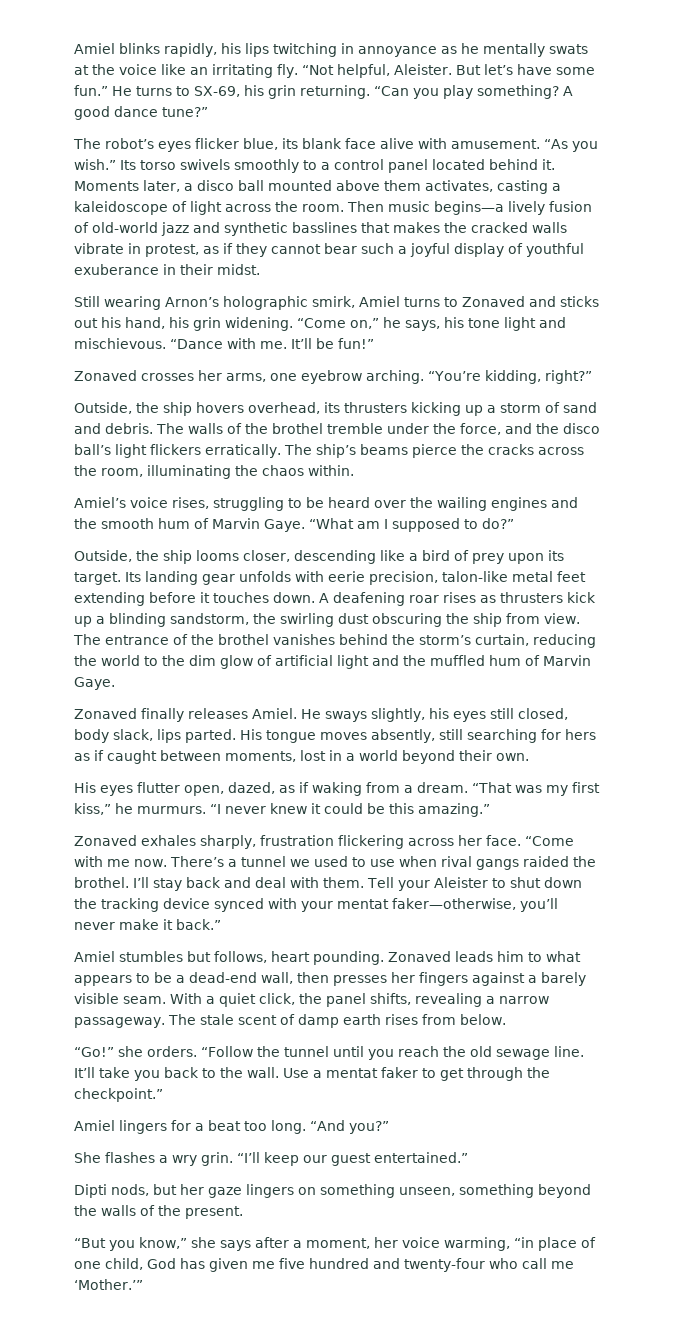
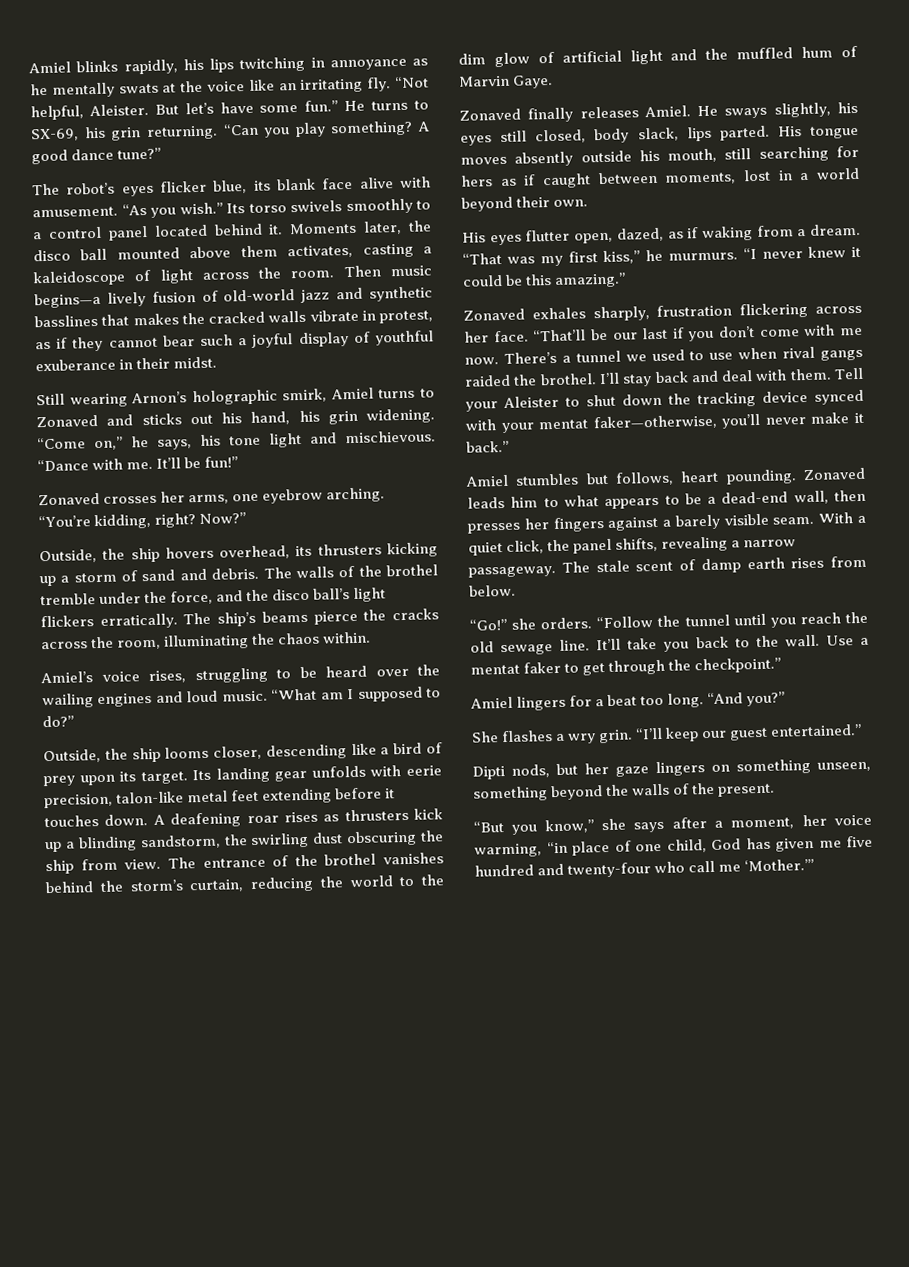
[184,183,193,191] a -> [408,220,432,232] the
[544,370,592,384] right?” -> [154,512,247,528] right? Now?”
[74,518,305,532] the smooth hum of Marvin Gaye. -> [186,690,268,703] loud music.
[371,729,435,743] absently, -> [514,148,718,167] absently outside his mouth,
[525,836,574,846] “Come -> [533,326,800,342] “That’ll be our last if you don’t come

